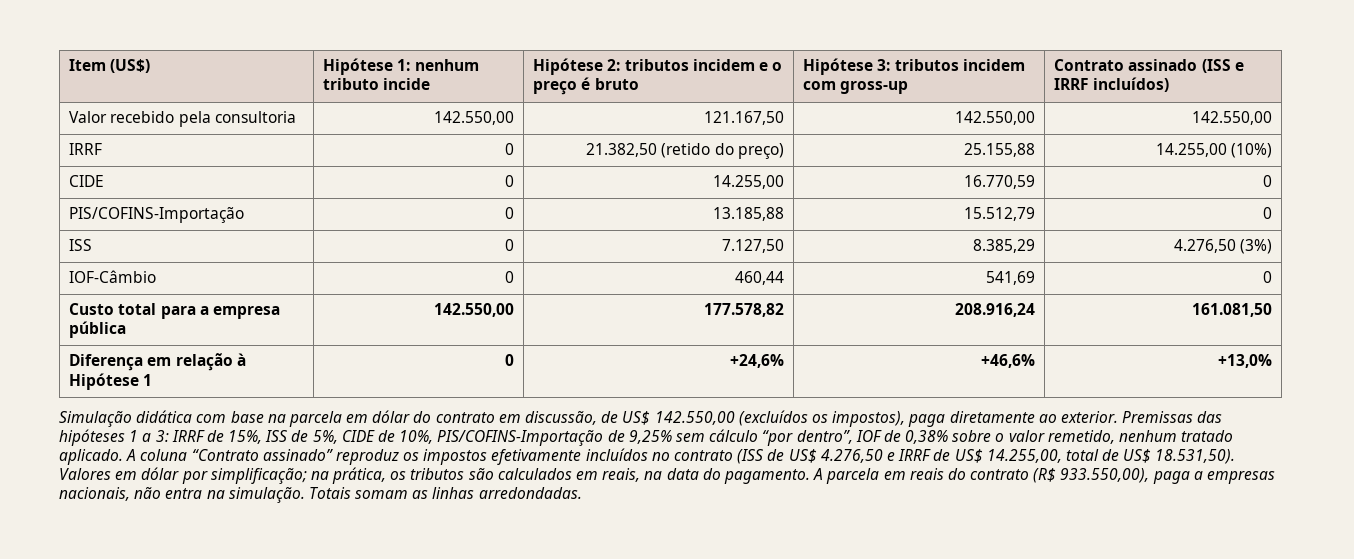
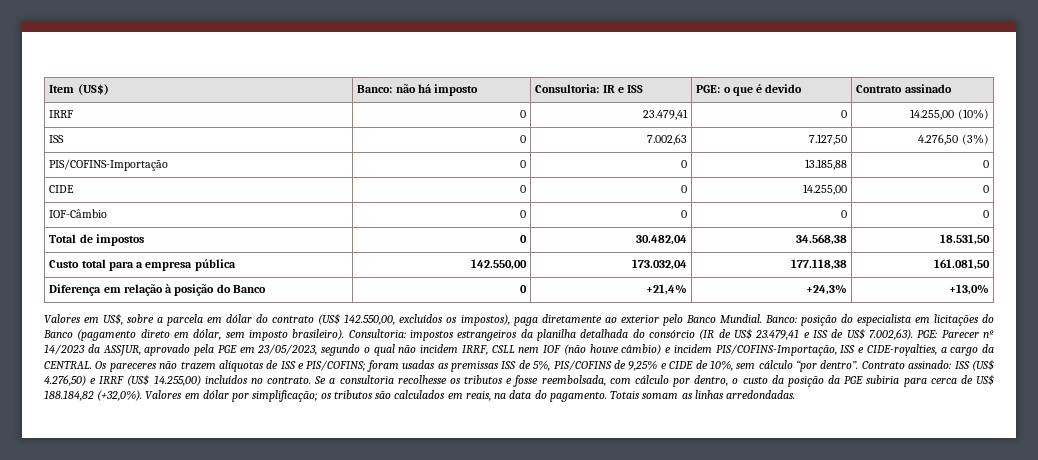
[323,58,479,75] [323,78,431,90] [533,58,783,75] [533,77,639,95] [803,58,1025,75] [803,81,909,94] [1054,59,1244,73] [1054,77,1170,92] [69,111,296,127] [433,111,514,125] [703,111,784,125] [954,111,1035,125] [1191,111,1272,125] [69,143,103,155] [504,143,514,155] [586,143,784,159] [963,143,1035,157] [1155,143,1272,158] Hipótese 1: nenhum tributo incide | Hipótese 2: tributos incidem e o preço é bruto | Hipótese 3: tributos incidem com gross-up | Contrato assinado (ISS e IRRF incluídos) // Valor recebido pela consultoria | 142.550,00 | 121.167,50 | 142.550,00 | 142.550,00 // IRRF | 0 | 21.382,50 (retido do preço) | 25.155,88 | 14.255,00 (10%) -> [357,84,479,96] [535,84,644,93] [696,84,803,96] [856,84,952,93] [49,110,74,118] [519,110,526,118] [642,109,688,120] [840,110,847,118] [910,109,989,120] [49,135,65,143] [519,135,526,143] [646,134,687,145] [808,134,847,145] [918,134,989,145] [49,159,169,171] [519,160,526,168] [680,160,687,168] [804,159,847,170] [982,160,989,168] Banco: não há imposto | Consultoria: IR e ISS | PGE: o que é devido | Contrato assinado // IRRF | 0 | 23.479,41 | 0 | 14.255,00 (10%) // ISS | 0 | 7.002,63 | 7.127,50 | 4.276,50 (3%) // PIS/COFINS-Importação | 0 | 0 | 13.185,88 | 0
[712,175,784,189] [963,175,1035,189] [1262,175,1272,187] [69,207,245,223] [504,207,514,219] [712,207,784,221] [963,207,1035,221] [1262,207,1272,219] [69,239,93,251] [504,239,514,251] [721,239,784,253] [972,239,1035,253] [1173,239,1272,254] | 14.255,00 | 16.770,59 | 0 // PIS/COFINS-Importação | 0 | 13.185,88 | 15.512,79 | 0 // ISS | 0 | 7.127,50 | 8.385,29 | 4.276,50 (3%) -> [680,185,687,193] [802,184,847,195] [982,185,989,193] | 0 | 14.255,00 | 0
[734,271,784,285] [985,271,1035,285] [1262,271,1272,283] 460,44 | 541,69 | 0 -> [680,210,687,218] [840,210,847,218] [982,210,989,218] [49,234,144,246] [519,235,527,243] [635,235,687,245] [795,234,847,245] [939,234,990,245] 0 | 0 | 0 // Total de impostos | 0 | 30.482,04 | 34.568,38 | 18.531,50
[703,303,784,317] [954,303,1035,317] 177.578,82 | 208.916,24 -> [631,259,687,270] [790,259,847,270] 173.032,04 | 177.118,38
[69,373,153,390] [504,354,514,366] [729,354,784,368] [980,354,1035,368] Hipótese 1 | 0 | +24,6% | +46,6% -> [174,284,266,296] [519,285,527,293] [645,284,687,295] [805,284,847,295] posição do Banco | 0 | +21,4% | +24,3%
[59,410,286,427] Simulação didática com base na -> [44,313,164,325] Valores em US$, sobre a
[498,410,808,426] em discussão, de US$ 142.550,00 (excluídos -> [318,313,444,325] (US$ 142.550,00, excluídos
[1060,411,1223,423] [59,429,1234,446] [59,448,1236,465] exterior. Premissas das hipóteses 1 a 3: IRRF de 15%, ISS de 5%, CIDE de 10%, PIS/COFINS-Importação de 9,25% sem cálculo “por dentro”, IOF de 0,38% sobre o valor remetido, nenhum tratado aplicado. A coluna “Contrato assinado” reproduz os impostos efetivamente incluídos no contrato (ISS de US$ 4.276,50 e IRRF de US$ 14.255,00, total de US$ 18.531,50). -> [620,314,995,326] [43,328,995,341] [44,344,994,356] [44,359,994,372] [44,374,994,387] [44,390,143,401] exterior pelo Banco Mundial. Banco: posição do especialista em licitações do Banco (pagamento direto em dólar, sem imposto brasileiro). Consultoria: impostos estrangeiros da planilha detalhada do consórcio (IR de US$ 23.479,41 e ISS de US$ 7.002,63). PGE: Parecer nº 14/2023 da ASSJUR, aprovado pela PGE em 23/05/2023, segundo o qual não incidem IRRF, CSLL nem IOF (não houve câmbio) e incidem PIS/COFINS-Importação, ISS e CIDE-royalties, a cargo da CENTRAL. Os pareceres não trazem alíquotas de ISS e PIS/COFINS; foram usadas as premissas ISS de 5%, PIS/COFINS de 9,25% e CIDE de 10%, sem cálculo “por dentro”. Contrato assinado: ISS (US$ 4.276,50) e IRRF (US$ 14.255,00) incluídos no contrato. Se a consultoria recolhesse os tributos e fosse reembolsada, com cálculo por dentro, o custo da posição da PGE subiria para cerca de US$ 188.184,82 (+32,0%).
[310,467,387,484] na prática, -> (318, 396) none
[813,468,1275,484] [59,487,305,503] A parcela em reais do contrato (R$ 933.550,00), paga a empresas nacionais, não entra na simulação. -> (607, 396) none

